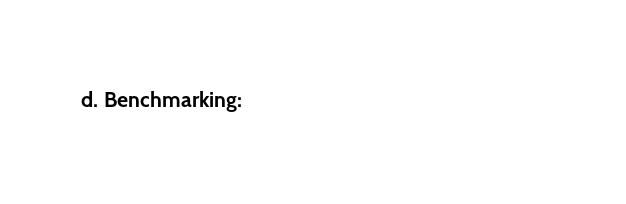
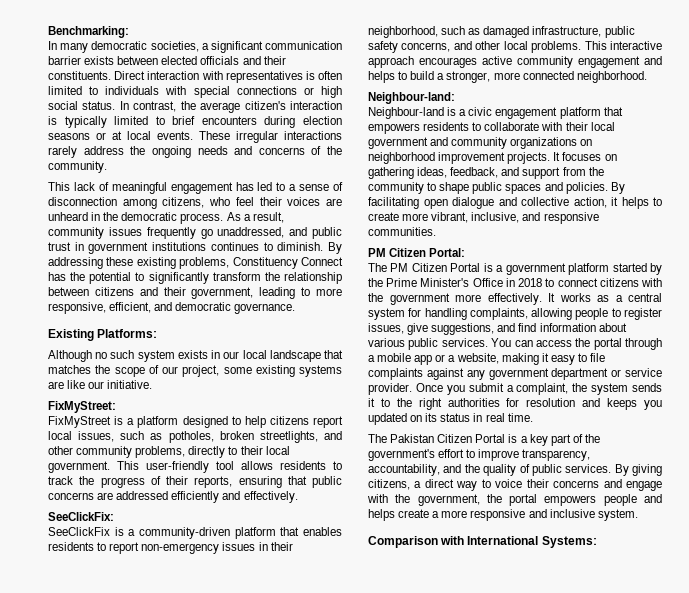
[81,91,98,107] d. -> (48, 32) none
(242, 101) none -> [48,41,342,53] [48,56,286,65] [48,71,342,83] [48,86,342,98] [48,101,342,113] [48,116,342,128] [48,131,342,143] [48,146,342,158] [48,161,107,173] [48,182,343,194] [48,197,343,209] [48,212,284,224] [48,227,343,239] [48,242,342,254] [48,257,343,269] [48,272,342,284] [48,287,342,299] [48,302,296,314] [48,329,158,341] [48,350,344,362] [48,365,342,377] [48,380,153,389] [48,401,116,413] [48,416,343,428] [48,431,342,443] [48,446,290,458] [48,461,342,473] [48,476,342,488] [48,491,298,503] [48,512,114,521] [48,527,342,539] [48,542,293,554] [368,26,635,38] [368,41,662,53] [368,56,662,68] [368,71,647,83] [368,92,455,104] [368,107,623,119] [368,122,615,134] [368,137,593,149] [368,152,617,164] [368,167,604,179] [368,182,625,194] [368,197,662,209] [368,212,599,224] [368,227,436,236] [368,248,466,257] [368,263,662,275] [368,278,662,287] [368,293,662,305] [368,308,662,320] [368,323,627,335] [368,338,662,350] [368,353,606,365] [368,368,662,380] [368,383,662,395] [368,398,662,410] [368,413,533,425] [368,434,600,446] [368,449,591,461] [368,464,662,476] [368,479,662,491] [367,494,662,506] [368,509,638,521] [368,536,597,548] // In many democratic societies, a significant communication barrier exists between elected officials and their constituents. Direct interaction with representatives is often limited to individuals with special connections or high social status. In contrast, the average citizen's interaction is typically limited to brief encounters during election seasons or at local events. These irregular interactions rarely address the ongoing needs and concerns of the community. // This lack of meaningful engagement has led to a sense of disconnection among citizens, who feel their voices are unheard in the democratic process. As a result, community issues frequently go unaddressed, and public trust in government institutions continues to diminish. By addressing these existing problems, Constituency Connect has the potential to significantly transform the relationship between citizens and their government, leading to more responsive, efficient, and democratic governance. // Existing Platforms: // Although no such system exists in our local landscape that matches the scope of our project, some existing systems are like our initiative. // FixMyStreet: // FixMyStreet is a platform designed to help citizens report local issues, such as potholes, broken streetlights, and other community problems, directly to their local government. This user-friendly tool allows residents to track the progress of their reports, ensuring that public concerns are addressed efficiently and effectively. // SeeClickFix: // SeeClickFix is a community-driven platform that enables residents to report non-emergency issues in their neighborhood, such as damaged infrastructure, public safety concerns, and other local problems. This interactive approach encourages active community engagement and helps to build a stronger, more connected neighborhood. // Neighbour-land: // Neighbour-land is a civic engagement platform that empowers residents to collaborate with their local government and community organizations on neighborhood improvement projects. It focuses on gathering ideas, feedback, and support from the community to shape public spaces and policies. By facilitating open dialogue and collective action, it helps to create more vibrant, inclusive, and responsive communities. // PM Citizen Portal: // The PM Citizen Portal is a government platform started by the Prime Minister's Office in 2018 to connect citizens with the government more effectively. It works as a central system for handling complaints, allowing people to register issues, give suggestions, and find information about various public services. You can access the portal through a mobile app or a website, making it easy to file complaints against any government department or service provider. Once you submit a complaint, the system sends it to the right authorities for resolution and keeps you updated on its status in real time. // The Pakistan Citizen Portal is a key part of the government's effort to improve transparency, accountability, and the quality of public services. By giving citizens, a direct way to voice their concerns and engage with the government, the portal empowers people and helps create a more responsive and inclusive system. // Comparison with International Systems:

